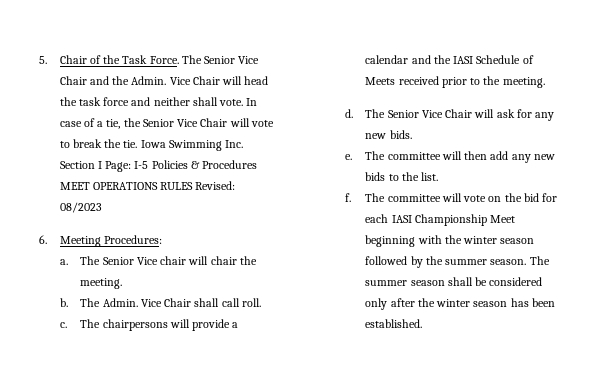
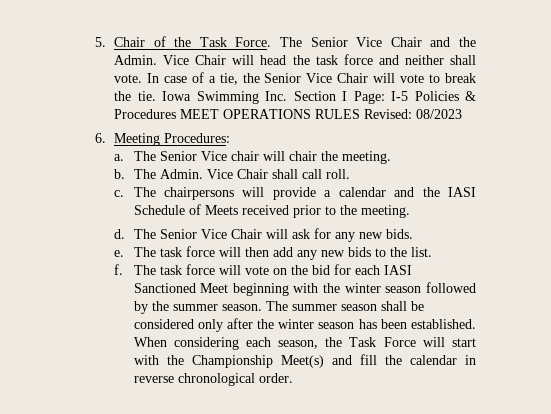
[387,152,441,160] committee -> [159,246,215,257] task force
[387,194,441,202] committee -> [159,264,215,275] task force
[414,214,487,226] Championship -> [133,283,196,293] Sanctioned
(423, 323) none -> [133,337,476,350] [133,354,476,368] [133,373,293,386] When considering each season, the Task Force will start with the Championship Meet(s) and fill the calendar in reverse chronological order.

